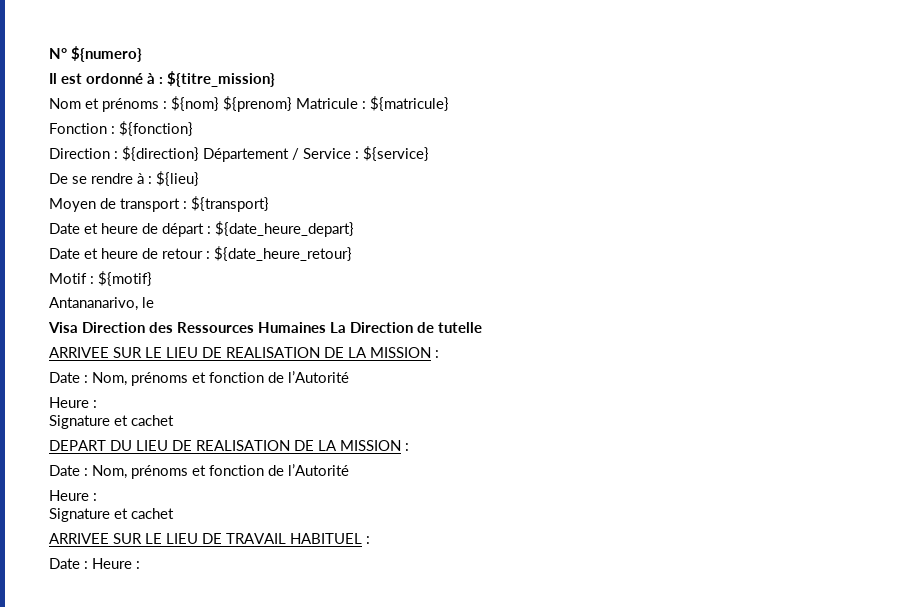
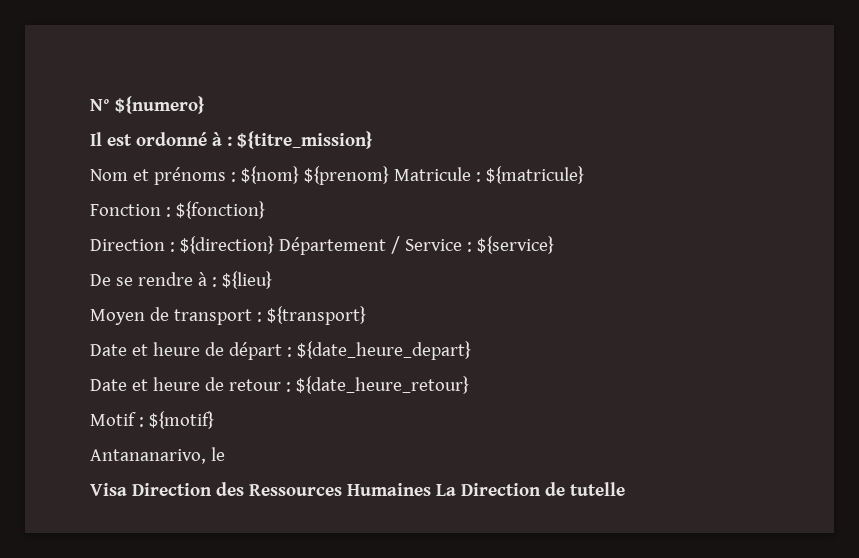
[49,347,439,358] [49,371,349,386] [49,397,97,408] [49,415,174,429] [49,440,409,451] [49,464,349,479] [49,490,97,501] [49,508,174,522] [49,533,370,544] [49,558,140,569] // ARRIVEE SUR LE LIEU DE REALISATION DE LA MISSION : // Date : Nom, prénoms et fonction de l’Autorité // Heure : // Signature et cachet // DEPART DU LIEU DE REALISATION DE LA MISSION : // Date : Nom, prénoms et fonction de l’Autorité // Heure : // Signature et cachet // ARRIVEE SUR LE LIEU DE TRAVAIL HABITUEL : // Date : Heure : -> (625, 489) none

